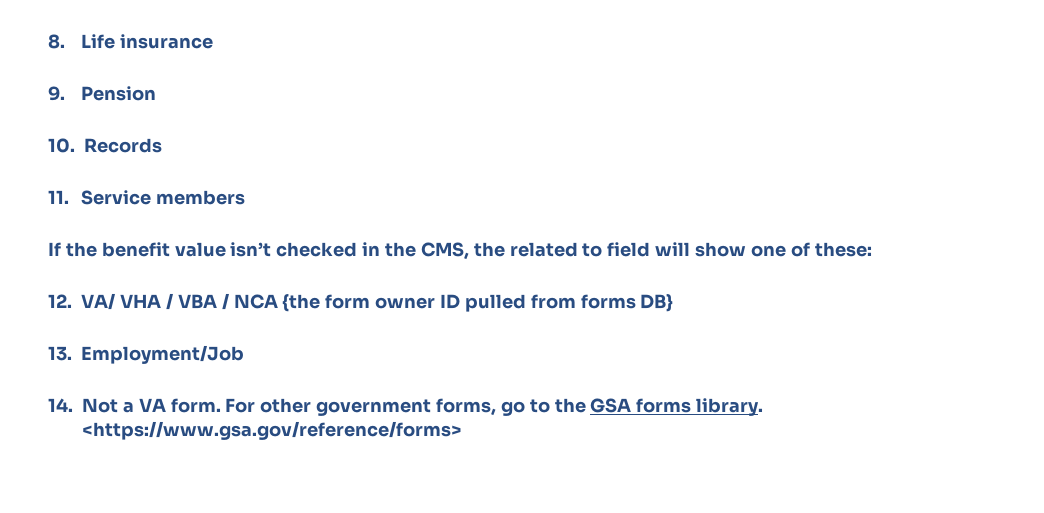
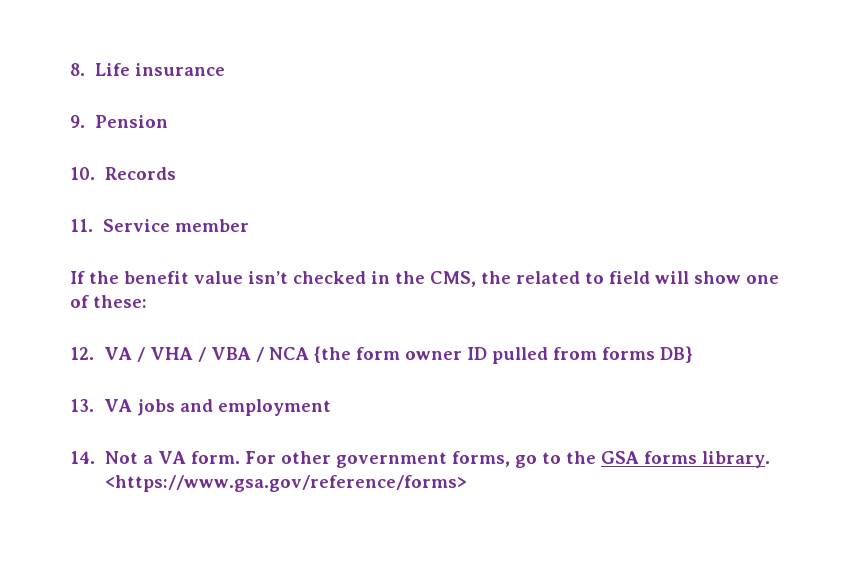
[156,190,246,205] members -> [174,219,249,232] member
[81,293,116,310] VA/ -> [103,347,145,362] VA /
[81,345,245,364] Employment/Job -> [103,399,331,416] VA jobs and employment

